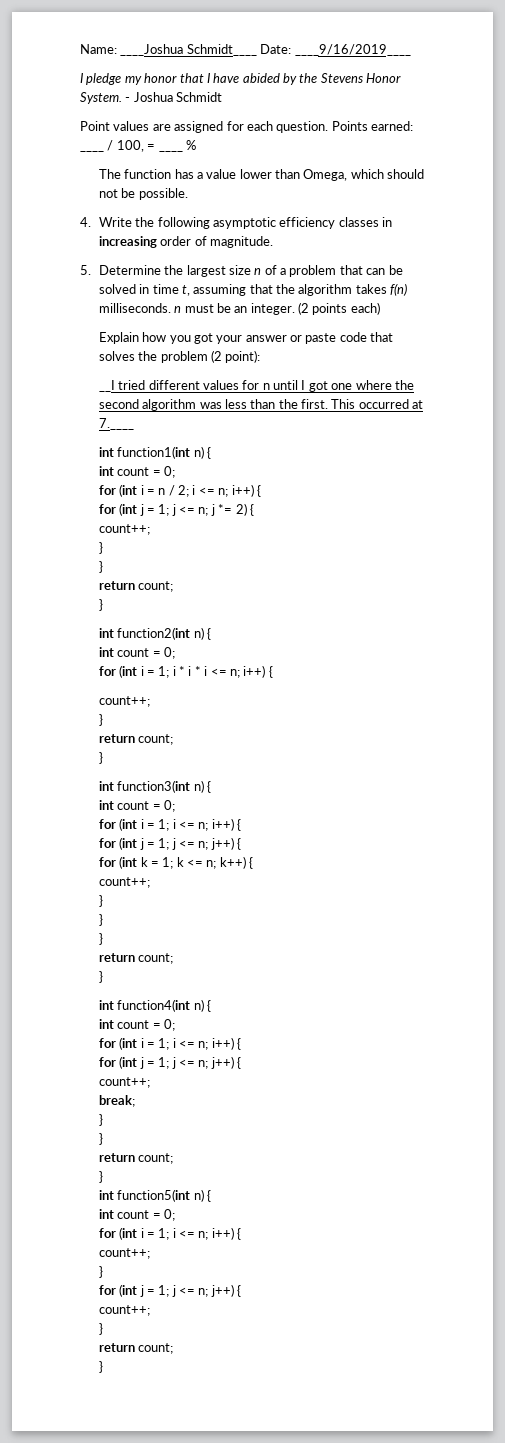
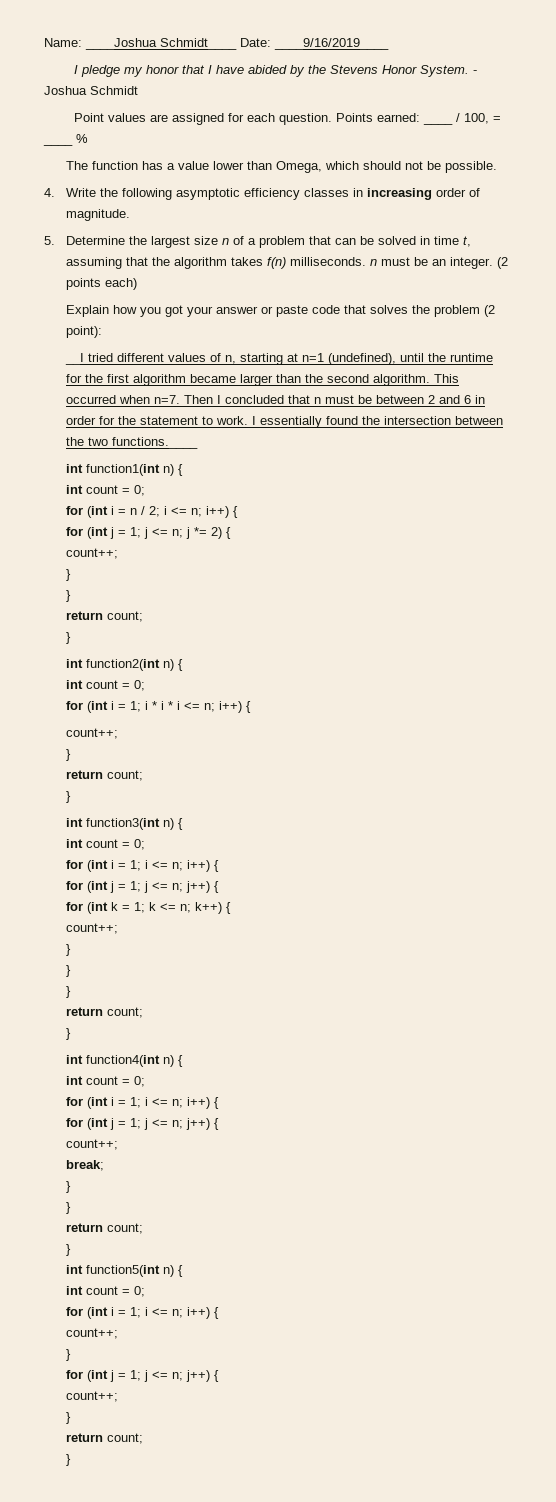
[242,380,414,392] [98,399,424,411] [98,418,134,430] for n until I got one where the second algorithm was less than the first. This occurred at 7.____ -> [210,353,494,365] [66,374,460,386] [66,395,486,404] [66,416,504,428] [66,437,199,449] of n, starting at n=1 (undefined), until the runtime for the first algorithm became larger than the second algorithm. This occurred when n=7. Then I concluded that n must be between 2 and 6 in order for the statement to work. I essentially found the intersection between the two functions.____

